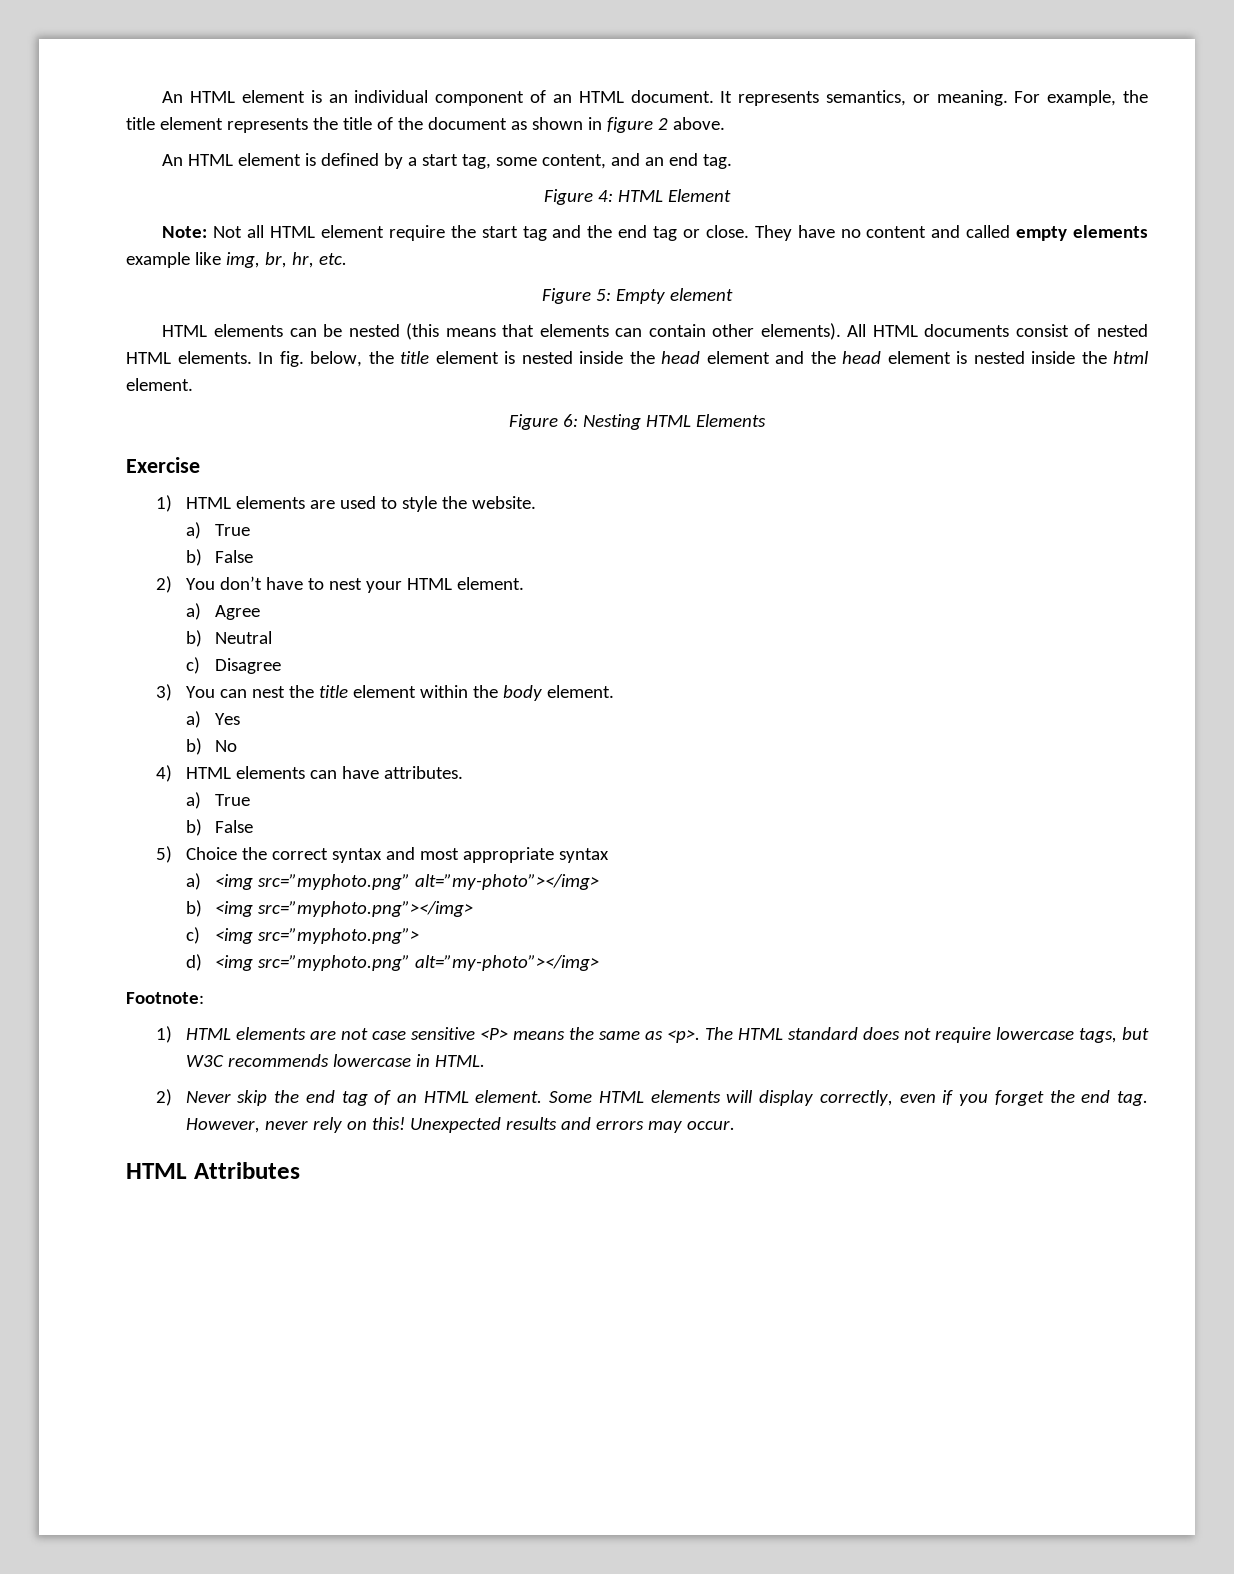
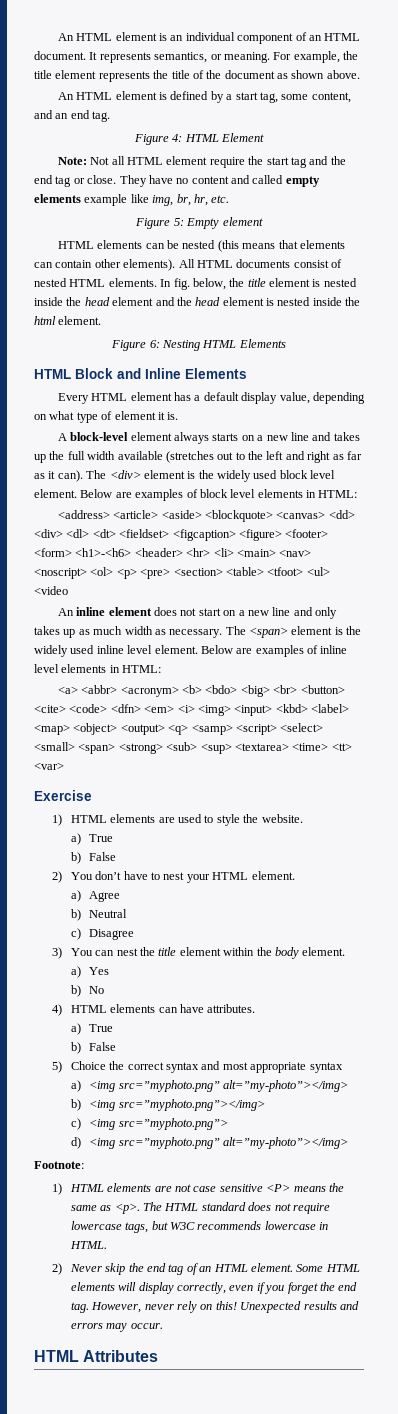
[587,117,668,133] in figure 2 -> (325, 74) none
(766, 420) none -> [34,368,247,379] [57,392,365,404] [34,411,179,423] [57,432,360,444] [34,451,362,463] [34,470,336,482] [34,489,358,501] [57,510,355,522] [34,529,329,541] [34,548,312,557] [34,567,330,579] [34,586,68,595] [57,607,337,619] [34,626,362,638] [34,645,348,657] [34,664,162,673] [57,685,345,697] [34,704,349,716] [34,723,324,735] [34,742,352,754] [34,762,64,770] // HTML Block and Inline Elements // Every HTML element has a default display value, depending on what type of element it is. // A block-level element always starts on a new line and takes up the full width available (stretches out to the left and right as far as it can). The <div> element is the widely used block level element. Below are examples of block level elements in HTML: // <address> <article> <aside> <blockquote> <canvas> <dd> <div> <dl> <dt> <fieldset> <figcaption> <figure> <footer> <form> <h1>-<h6> <header> <hr> <li> <main> <nav> <noscript> <ol> <p> <pre> <section> <table> <tfoot> <ul> <video // An inline element does not start on a new line and only takes up as much width as necessary. The <span> element is the widely used inline level element. Below are examples of inline level elements in HTML: // <a> <abbr> <acronym> <b> <bdo> <big> <br> <button> <cite> <code> <dfn> <em> <i> <img> <input> <kbd> <label> <map> <object> <output> <q> <samp> <script> <select> <small> <span> <strong> <sub> <sup> <textarea> <time> <tt> <var>

